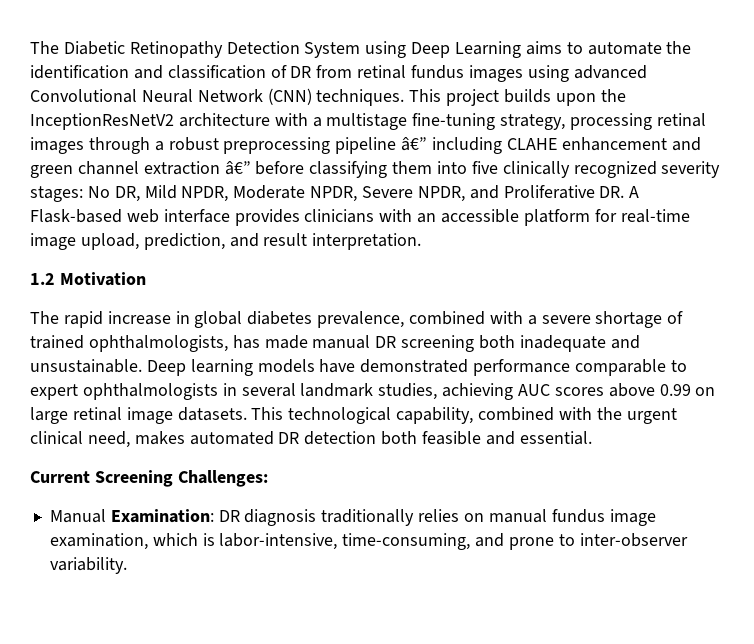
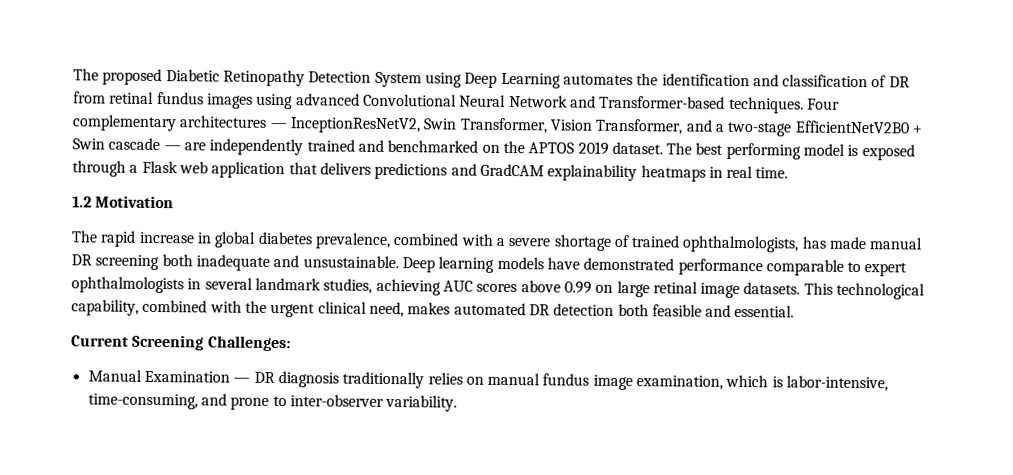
[30,41,59,54] The -> [73,68,163,86] The proposed
[525,41,662,55] aims to automate -> [562,74,633,86] automates
[267,88,626,106] [30,113,706,130] [30,137,701,154] [30,161,721,178] [30,185,640,202] [30,209,690,226] [30,233,422,250] (CNN) techniques. This project builds upon the InceptionResNetV2 architecture with a multistage fine-tuning strategy, processing retinal images through a robust preprocessing pipeline â€” including CLAHE enhancement and green channel extraction â€” before classifying them into five clinically recognized severity stages: No DR, Mild NPDR, Moderate NPDR, Severe NPDR, and Proliferative DR. A Flask-based web interface provides clinicians with an accessible platform for real-time image upload, prediction, and result interpretation. -> [569,95,840,114] [72,114,922,137] [72,137,915,161] [72,160,789,182] and Transformer-based techniques. Four complementary architectures — InceptionResNetV2, Swin Transformer, Vision Transformer, and a two-stage EfficientNetV2B0 + Swin cascade — are independently trained and benchmarked on the APTOS 2019 dataset. The best performing model is exposed through a Flask web application that delivers predictions and GradCAM explainability heatmaps in real time.
[110,509,214,523] Examination: -> [143,370,251,383] Examination —

